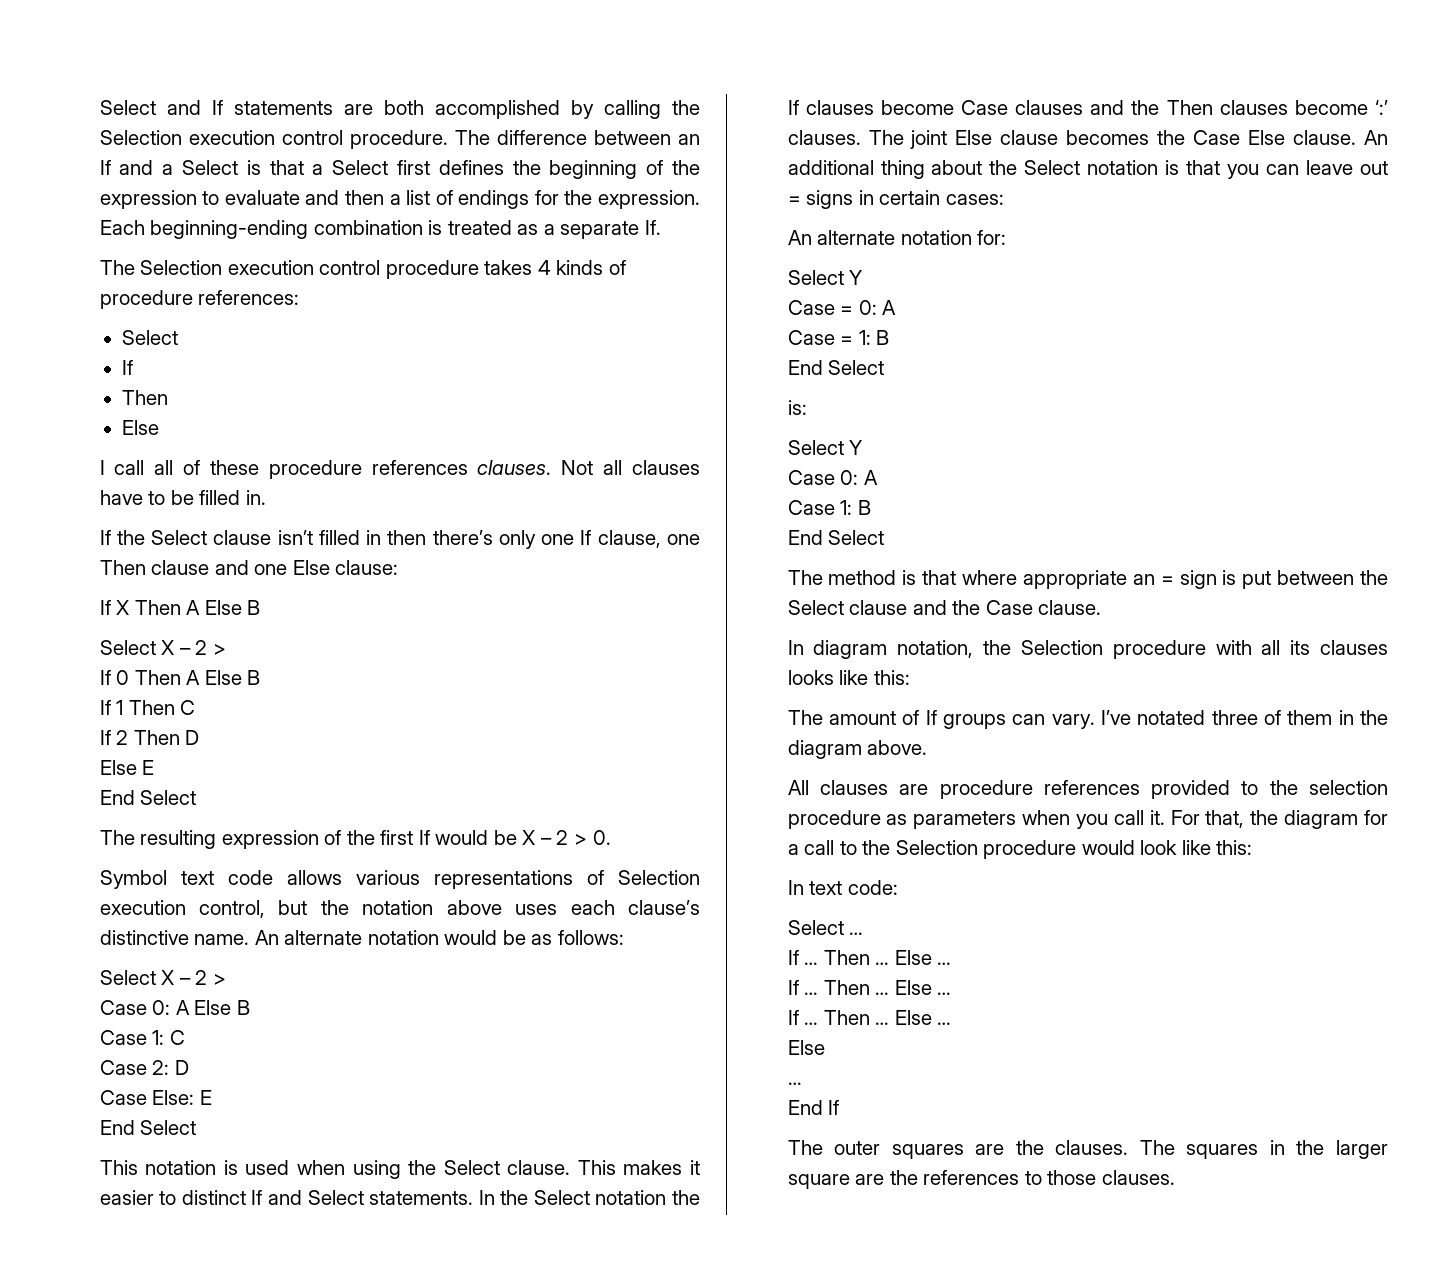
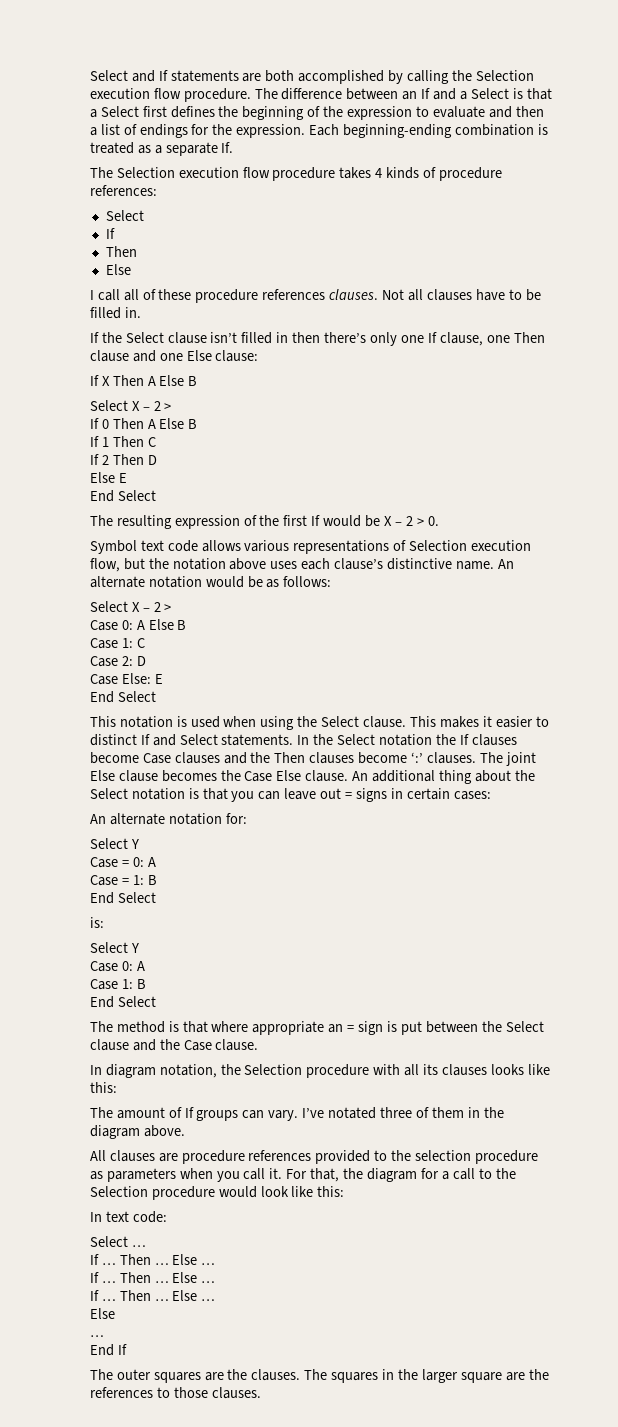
[281,130,343,145] control -> [153,88,181,99] flow
[319,260,381,275] control -> [242,167,270,178] flow
[199,900,266,918] control, -> [89,558,120,572] flow,

